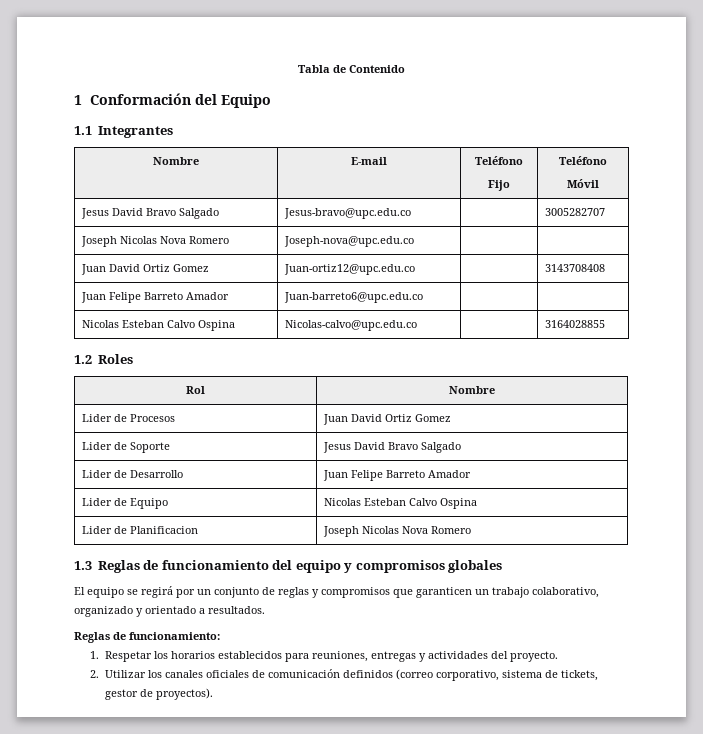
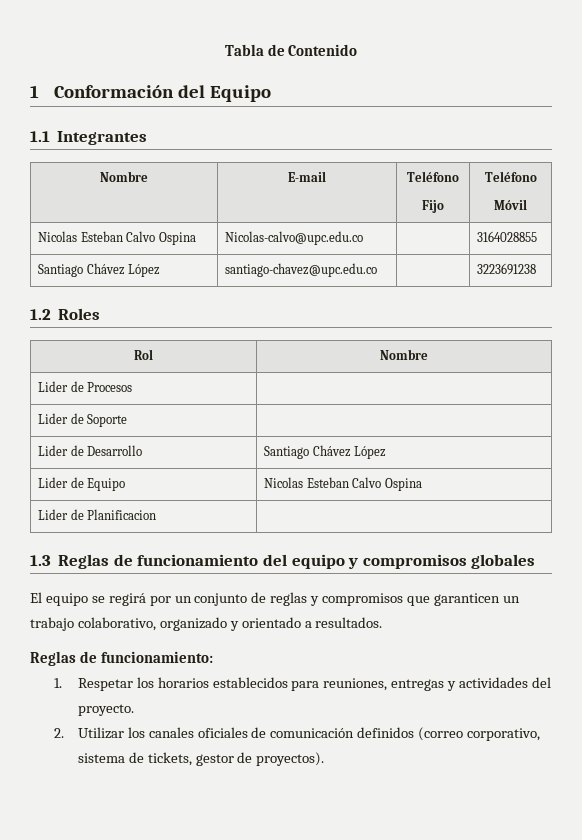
[81,208,220,219] [284,208,412,219] [545,208,606,216] [81,236,230,247] [284,236,415,247] [81,264,210,275] [284,264,416,275] [545,264,606,272] [81,292,230,303] [284,292,424,303] // Jesus David Bravo Salgado | Jesus-bravo@upc.edu.co | | 3005282707 // Joseph Nicolas Nova Romero | Joseph-nova@upc.edu.co | | // Juan David Ortiz Gomez | Juan-ortiz12@upc.edu.co | | 3143708408 // Juan Felipe Barreto Amador | Juan-barreto6@upc.edu.co | | -> (527, 204) none
(606, 324) none -> [38,263,161,277] [225,263,378,277] [477,263,537,275] // Santiago Chávez López | santiago-chavez@upc.edu.co | | 3223691238
[323,414,452,425] Juan David Ortiz Gomez -> (133, 387) none
[323,442,462,453] Jesus David Bravo Salgado -> (128, 420) none
[323,470,472,481] Juan Felipe Barreto Amador -> [264,445,387,459] Santiago Chávez López
[323,526,472,537] Joseph Nicolas Nova Romero -> (157, 514) none

